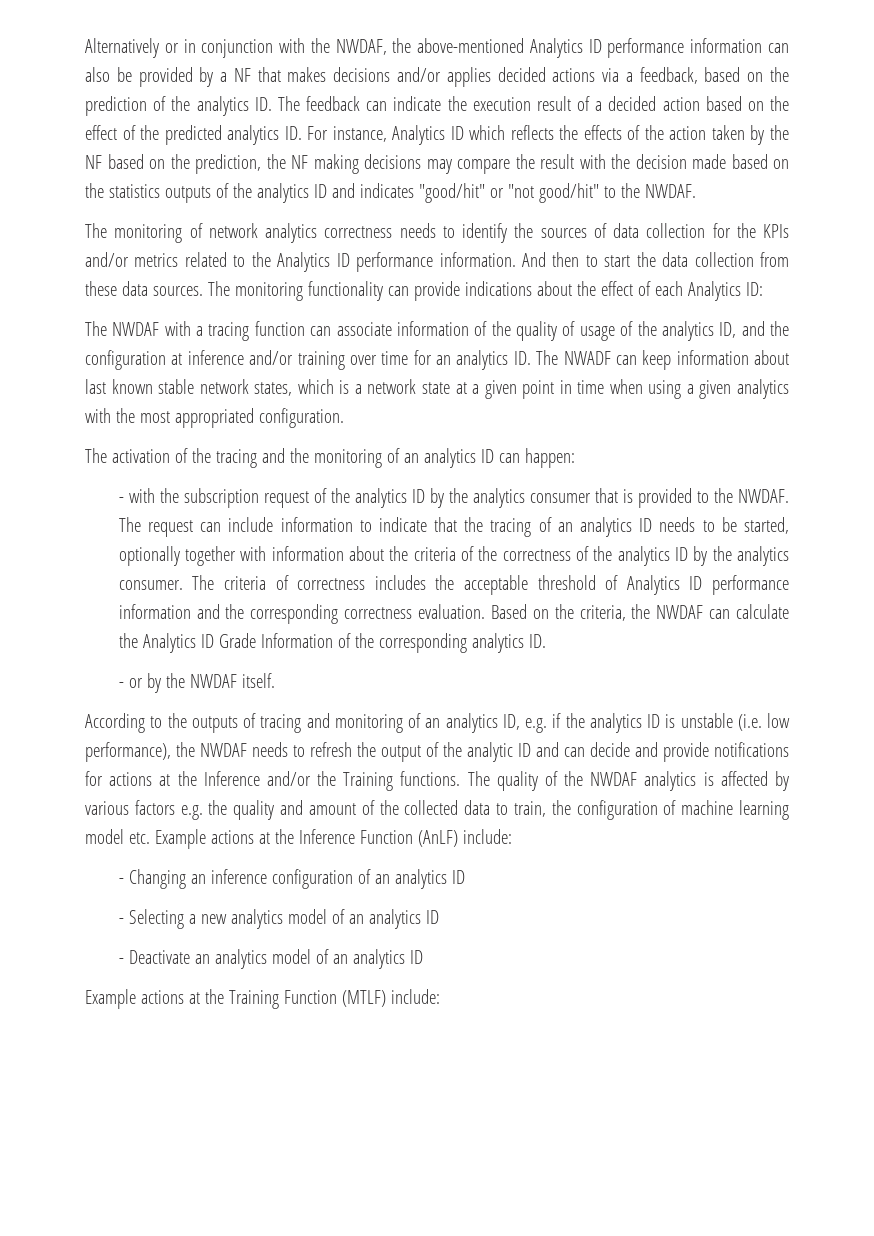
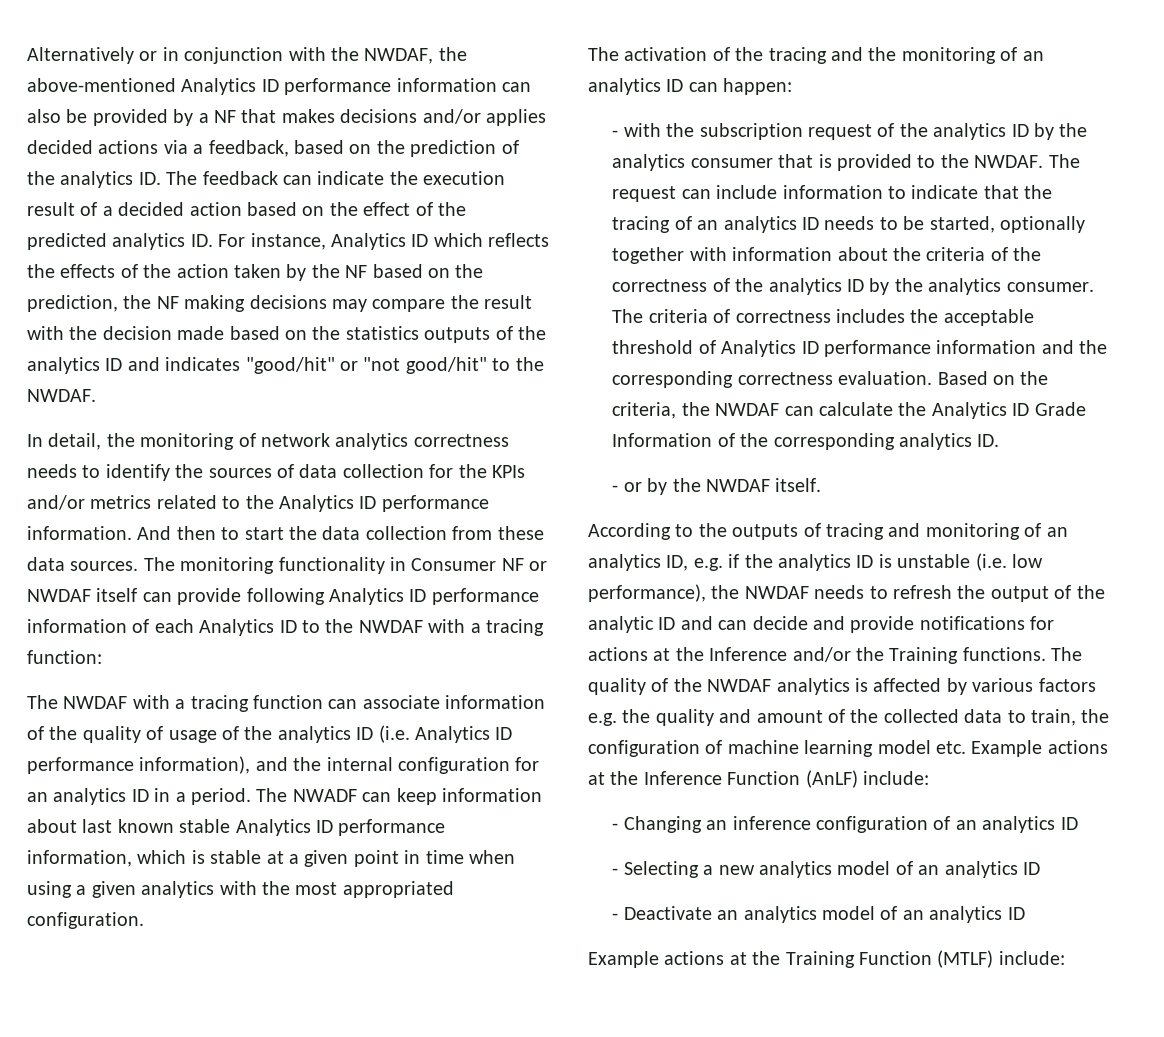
[85,223,107,238] The -> [27,433,135,450] In detail, the
[387,281,763,301] can provide indications about the effect of each Analytics ID: -> [390,557,548,571] [27,588,539,605] [27,619,544,636] [27,650,102,664] in Consumer NF or NWDAF itself can provide following Analytics ID performance information of each Analytics ID to the NWDAF with a tracing function:
[719,321,789,338] [85,350,531,370] ID, and the configuration at inference and/or training over time for an analytics ID. -> [356,725,513,743] [27,756,540,774] [27,788,252,805] ID (i.e. Analytics ID performance information), and the internal configuration for an analytics ID in a period.
[199,379,450,396] network states, which is a network state -> [235,819,446,836] [27,850,262,867] Analytics ID performance information, which is stable

